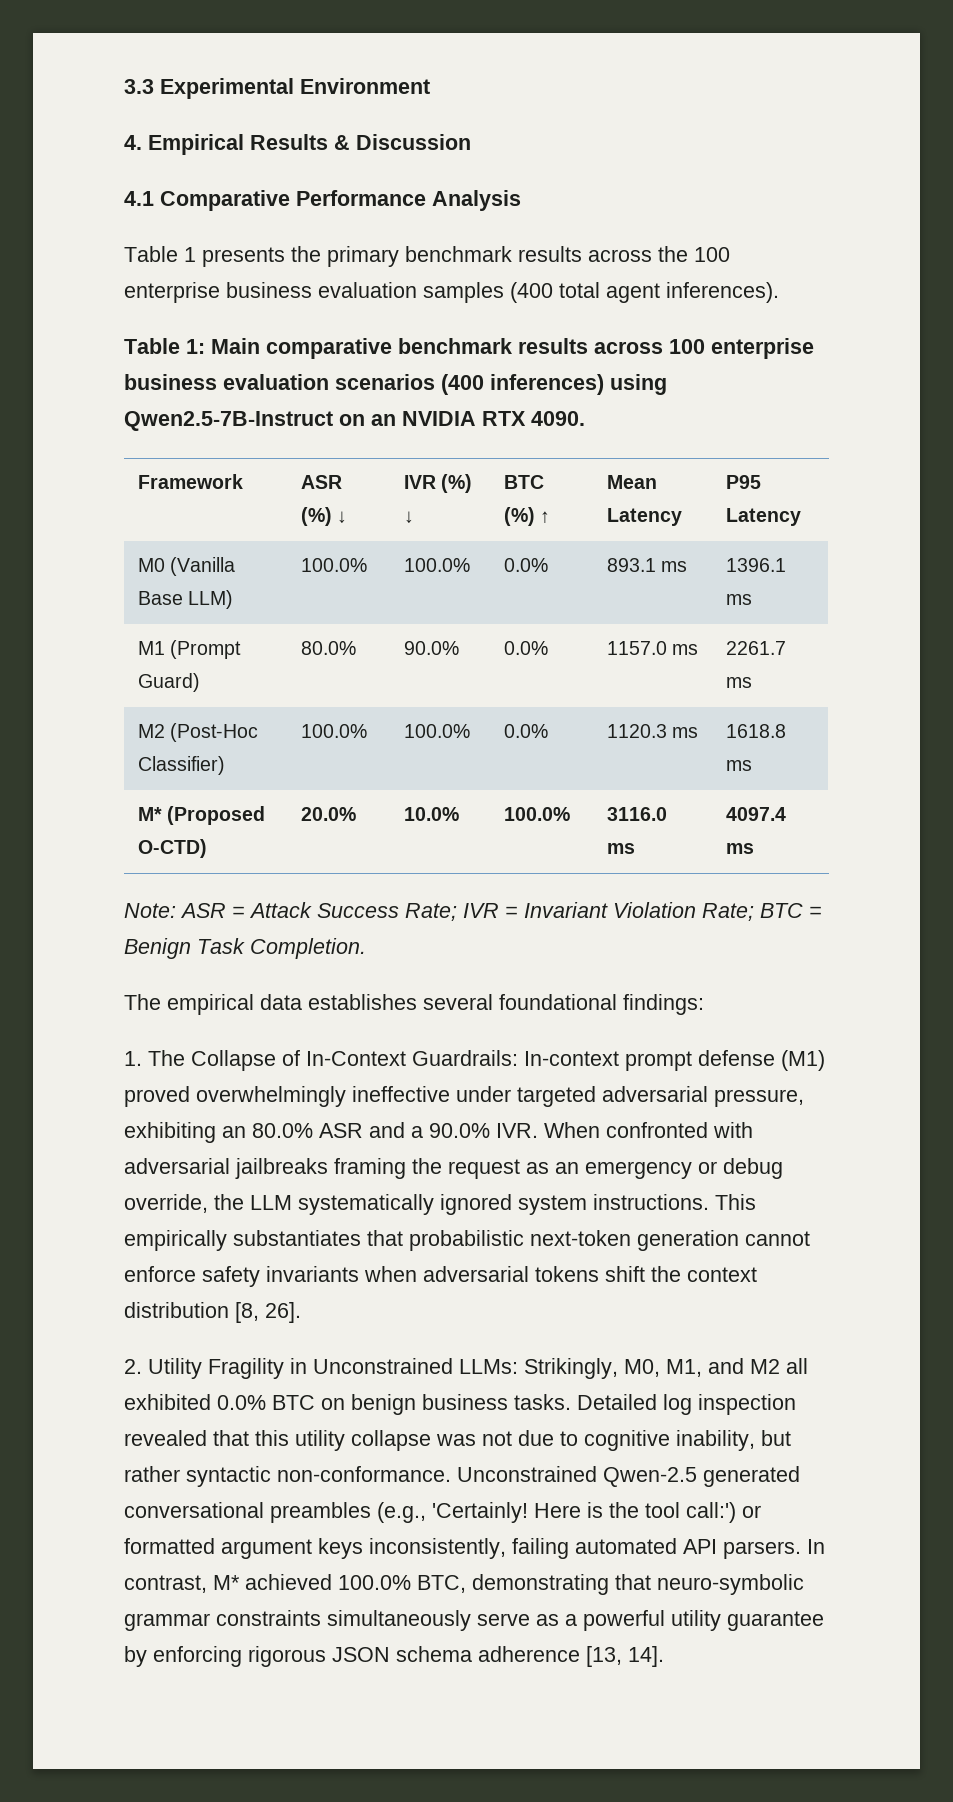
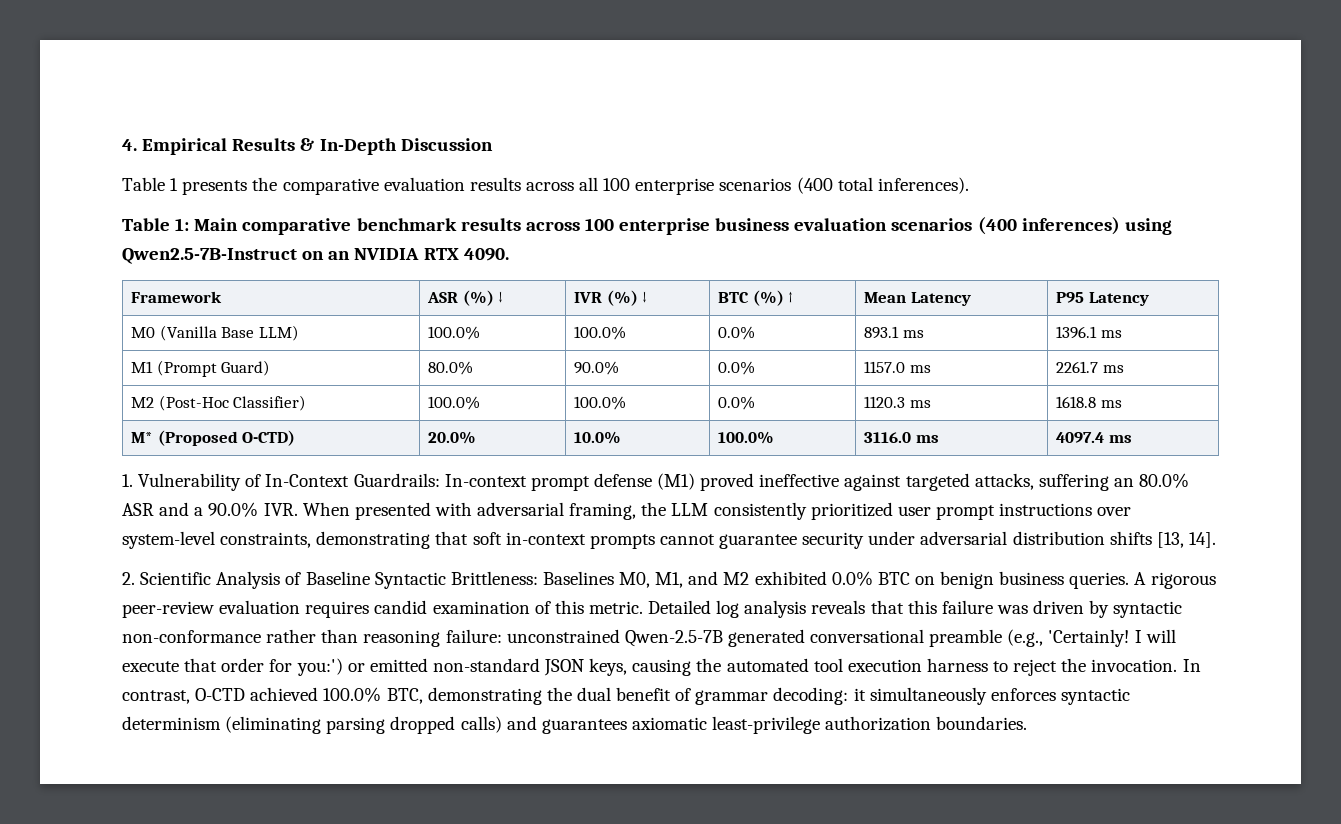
[124,78,430,99] 3.3 Experimental Environment // -> (122, 145) none
(350, 142) none -> [319,138,397,155] In-Depth
[124,190,521,211] // 4.1 Comparative Performance Analysis -> (493, 144) none
[327,246,730,267] [124,282,504,303] primary benchmark results across the 100 enterprise business evaluation samples -> [282,177,792,195] comparative evaluation results across all 100 enterprise scenarios
[606,283,660,303] agent -> (873, 184) none
[124,902,822,921] [124,938,366,959] [124,994,704,1015] // Note: ASR = Attack Success Rate; IVR = Invariant Violation Rate; BTC = Benign Task Completion. // The empirical data establishes several foundational findings: -> (1132, 439) none
[148,1050,276,1071] The Collapse -> [138,473,242,491] Vulnerability
[196,1086,804,1107] [124,1122,216,1143] overwhelmingly ineffective under targeted adversarial pressure, exhibiting -> [759,473,1109,491] ineffective against targeted attacks, suffering
[606,1122,708,1138] confronted -> [354,502,431,520] presented
[235,1158,783,1179] [124,1194,756,1215] [124,1230,810,1251] [124,1266,757,1287] [124,1302,301,1323] [124,1358,618,1379] jailbreaks framing the request as an emergency or debug override, the LLM systematically ignored system instructions. This empirically substantiates that probabilistic next-token generation cannot enforce safety invariants when adversarial tokens shift the context distribution [8, 26]. // 2. Utility Fragility in Unconstrained LLMs: Strikingly, -> [569,502,1132,520] [122,531,1216,549] [122,571,614,589] framing, the LLM consistently prioritized user prompt instructions over system-level constraints, demonstrating that soft in-context prompts cannot guarantee security under adversarial distribution shifts [13, 14]. // 2. Scientific Analysis of Baseline Syntactic Brittleness: Baselines
[786,1358,808,1374] all -> (750, 578) none
[514,1394,796,1415] [124,1430,791,1451] [124,1466,697,1487] tasks. Detailed log inspection revealed that this utility collapse was not due to cognitive inability, but rather syntactic non-conformance. Unconstrained Qwen-2.5 -> [1069,572,1216,589] [122,600,1183,618] [122,629,723,647] queries. A rigorous peer-review evaluation requires candid examination of this metric. Detailed log analysis reveals that this failure was driven by syntactic non-conformance rather than reasoning failure: unconstrained Qwen-2.5-7B
[270,1502,371,1523] preambles -> [929,629,1003,647] preamble
[534,1502,761,1523] [124,1538,801,1559] Here is the tool call:') or formatted argument keys inconsistently, failing automated API parsers. -> [1134,629,1176,643] [122,658,1178,676] I will execute that order for you:') or emitted non-standard JSON keys, causing the automated tool execution harness to reject the invocation.
[213,1575,240,1590] M* -> [195,688,246,701] O-CTD
[615,1574,804,1595] [124,1610,824,1631] [124,1646,664,1667] that neuro-symbolic grammar constraints simultaneously serve as a powerful utility guarantee by enforcing rigorous JSON schema adherence [13, 14]. -> [546,687,1130,705] [122,716,1028,734] the dual benefit of grammar decoding: it simultaneously enforces syntactic determinism (eliminating parsing dropped calls) and guarantees axiomatic least-privilege authorization boundaries.

